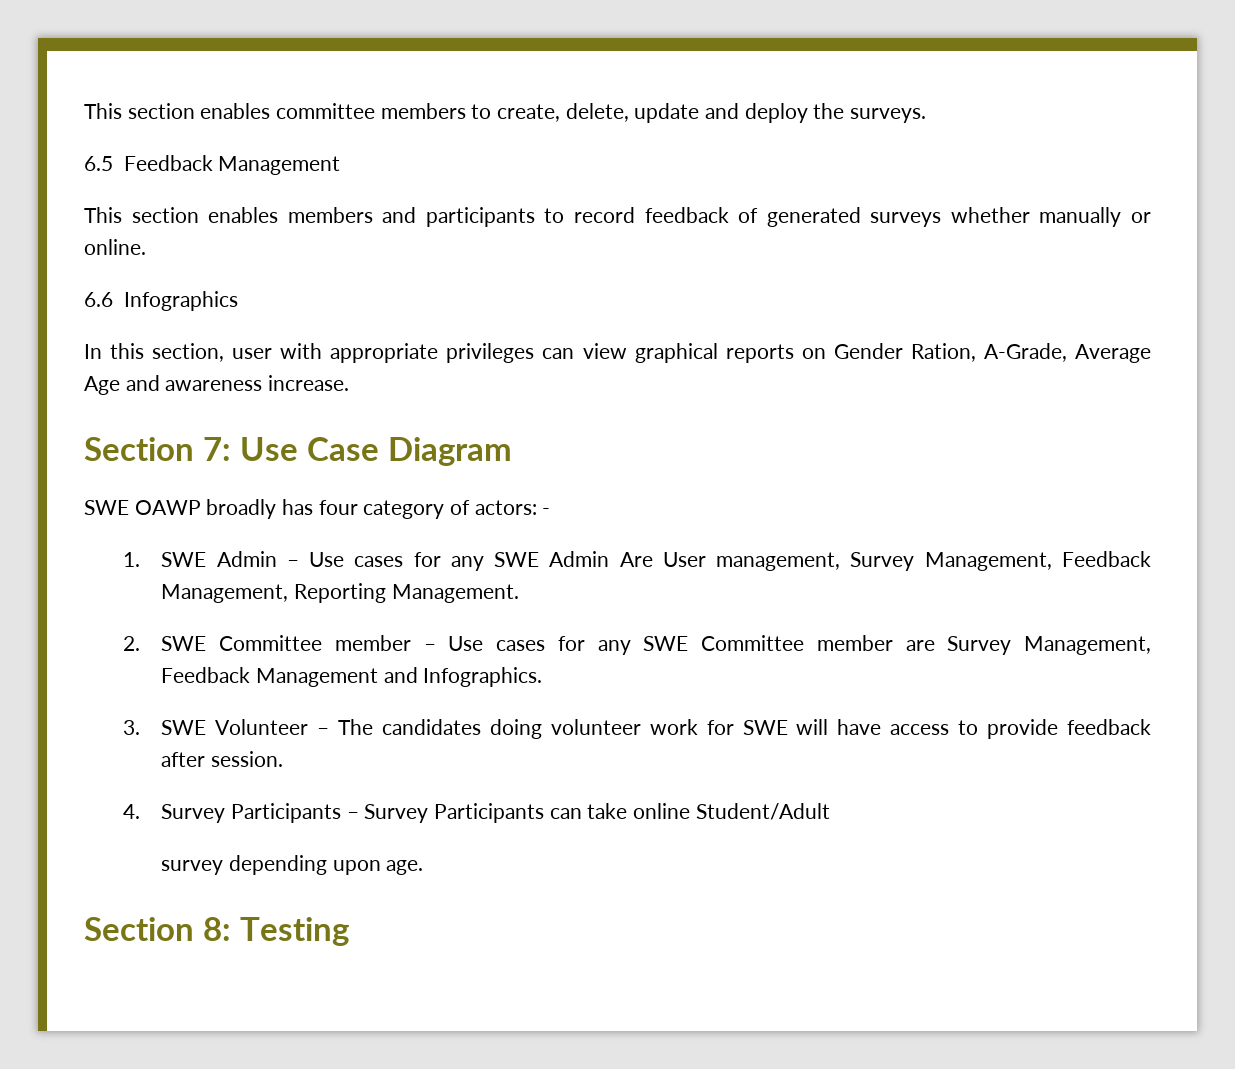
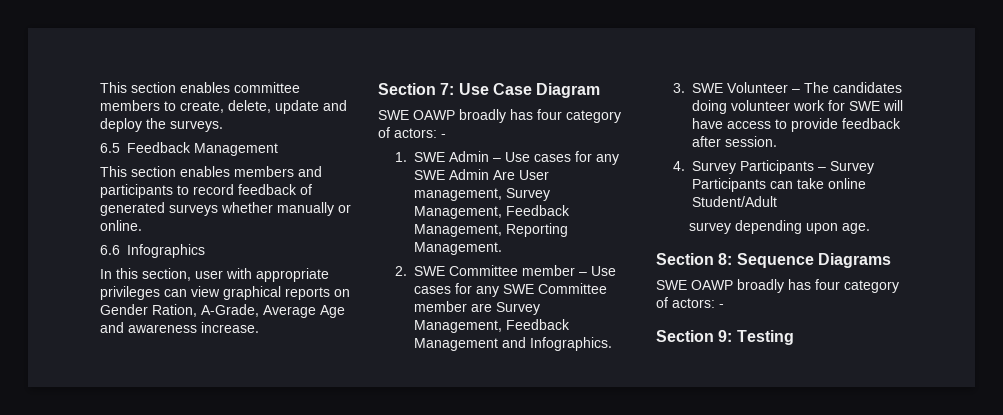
(231, 929) none -> [736,253,891,268] [656,279,899,293] [656,297,724,308] [656,330,733,342] Sequence Diagrams // SWE OAWP broadly has four category of actors: - // Section 9:

